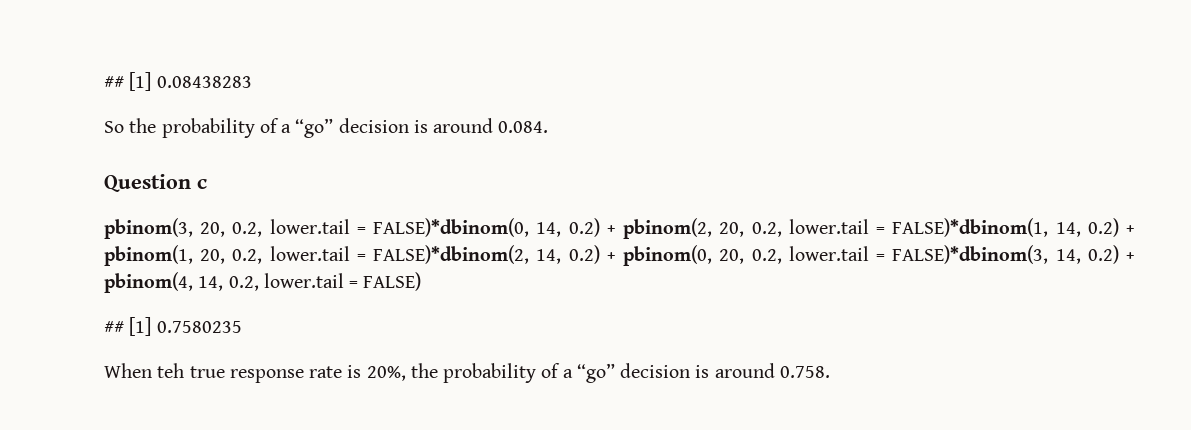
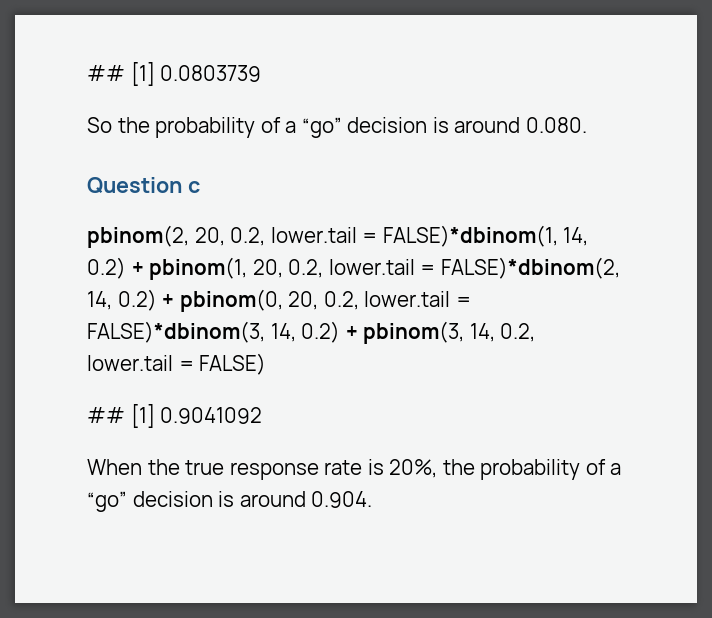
[104,72,252,91] ## [1] 0.08438283 -> [87,62,262,86] ## [1] 0.0803739
[498,121,549,133] 0.084. -> [525,117,587,133] 0.080.
[104,218,616,239] pbinom(3, 20, 0.2, lower.tail = FALSE)*dbinom(0, 14, 0.2) + -> (200, 187) none
[104,272,193,293] pbinom(4, -> [363,321,465,344] pbinom(3,
[156,321,242,333] 0.7580235 -> [160,407,263,424] 0.9041092
[157,363,185,378] teh -> [147,459,180,475] the
[779,366,830,378] 0.758. -> [311,491,373,508] 0.904.

